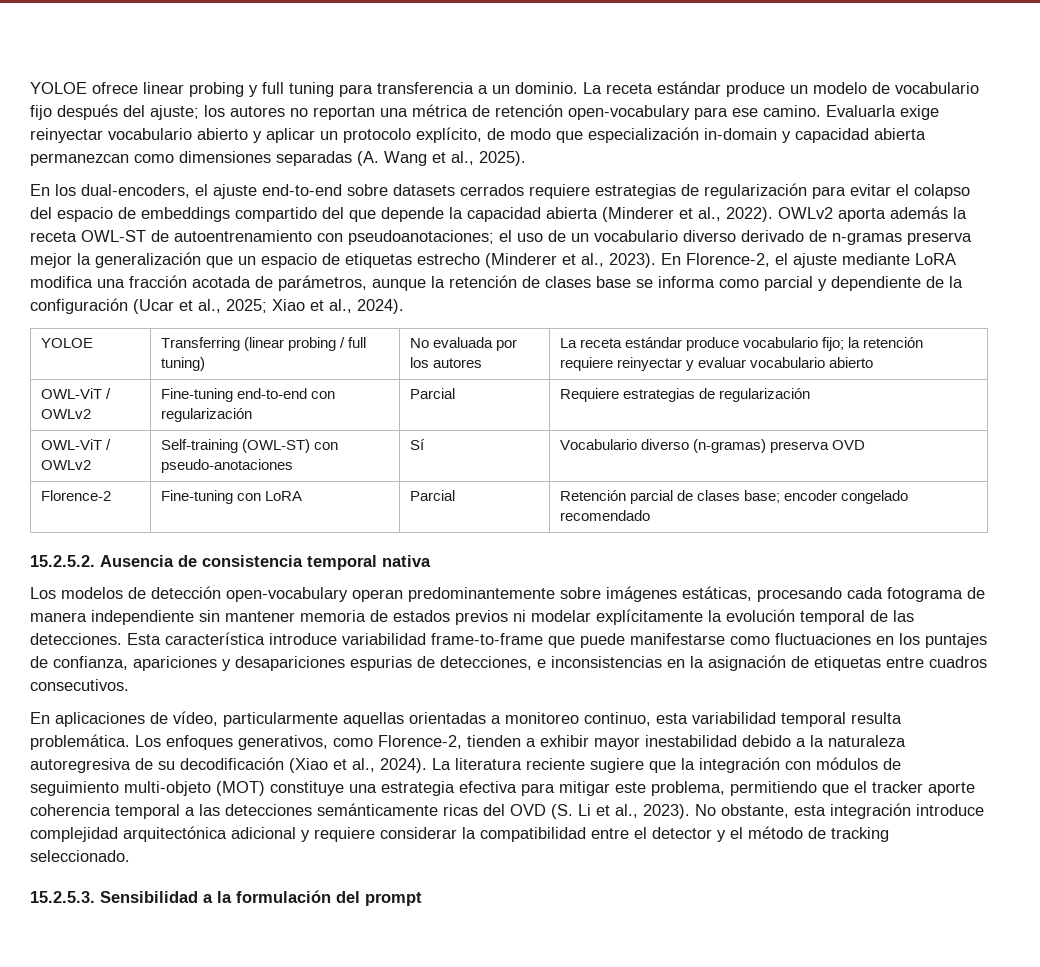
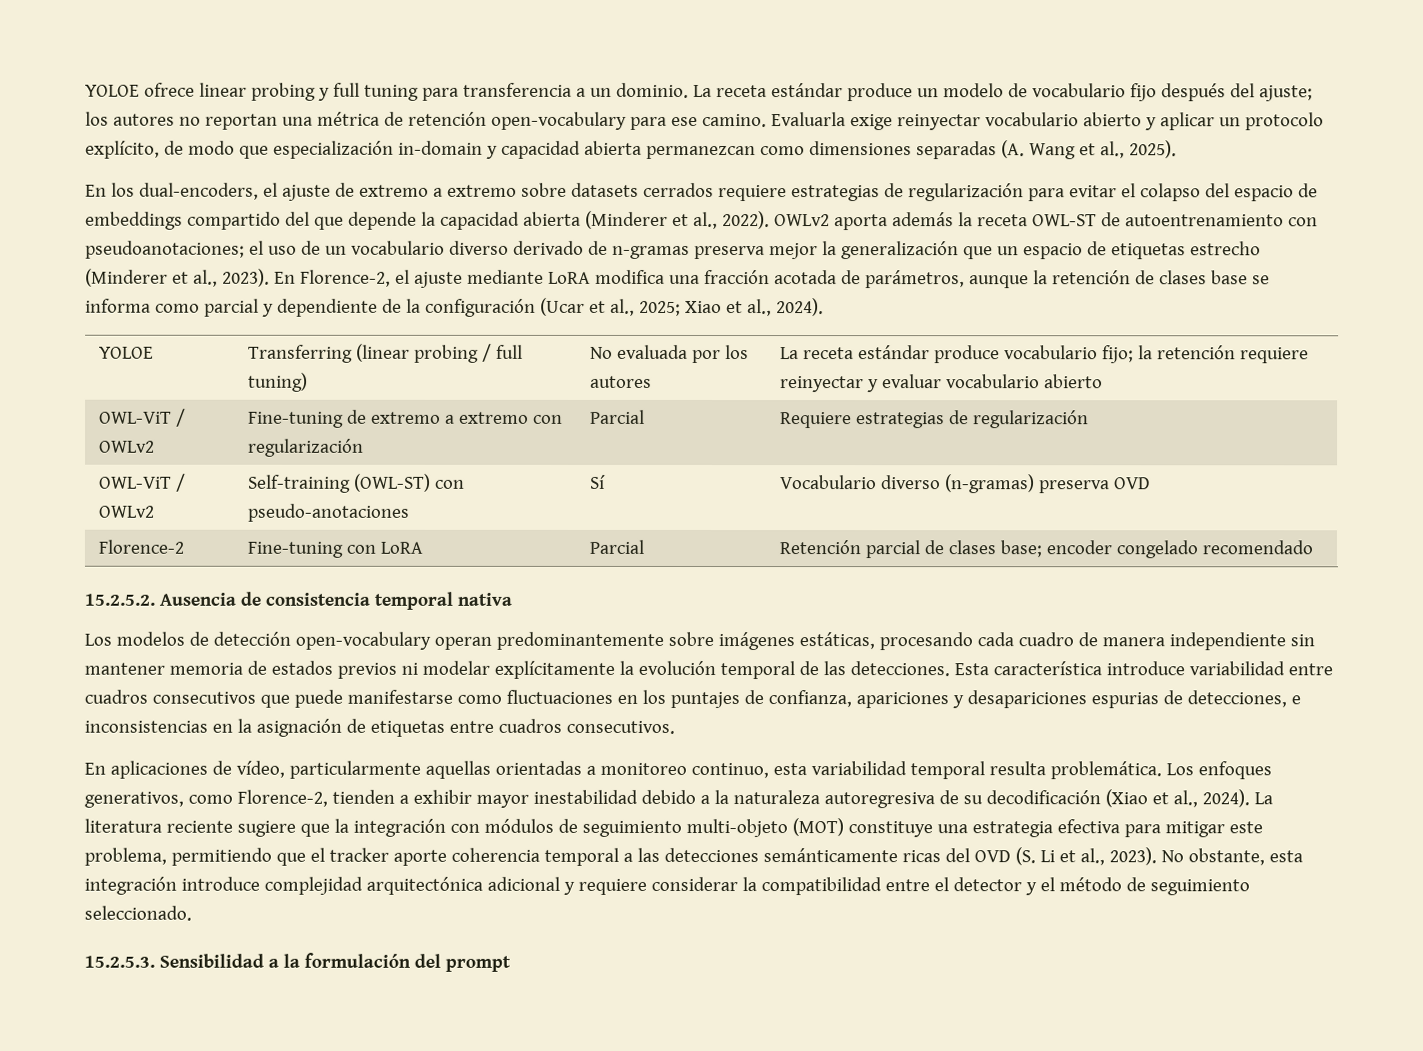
[262,184,342,196] end-to-end -> [334,182,517,197] de extremo a extremo
[236,388,307,399] end-to-end -> [347,409,530,424] de extremo a extremo
[887,587,963,602] fotograma -> [1017,632,1074,647] cuadro
[431,633,543,645] frame-to-frame -> [1287,663,1333,676] [84,689,256,704] entre cuadros consecutivos
[831,827,889,842] tracking -> [1149,879,1250,896] seguimiento

